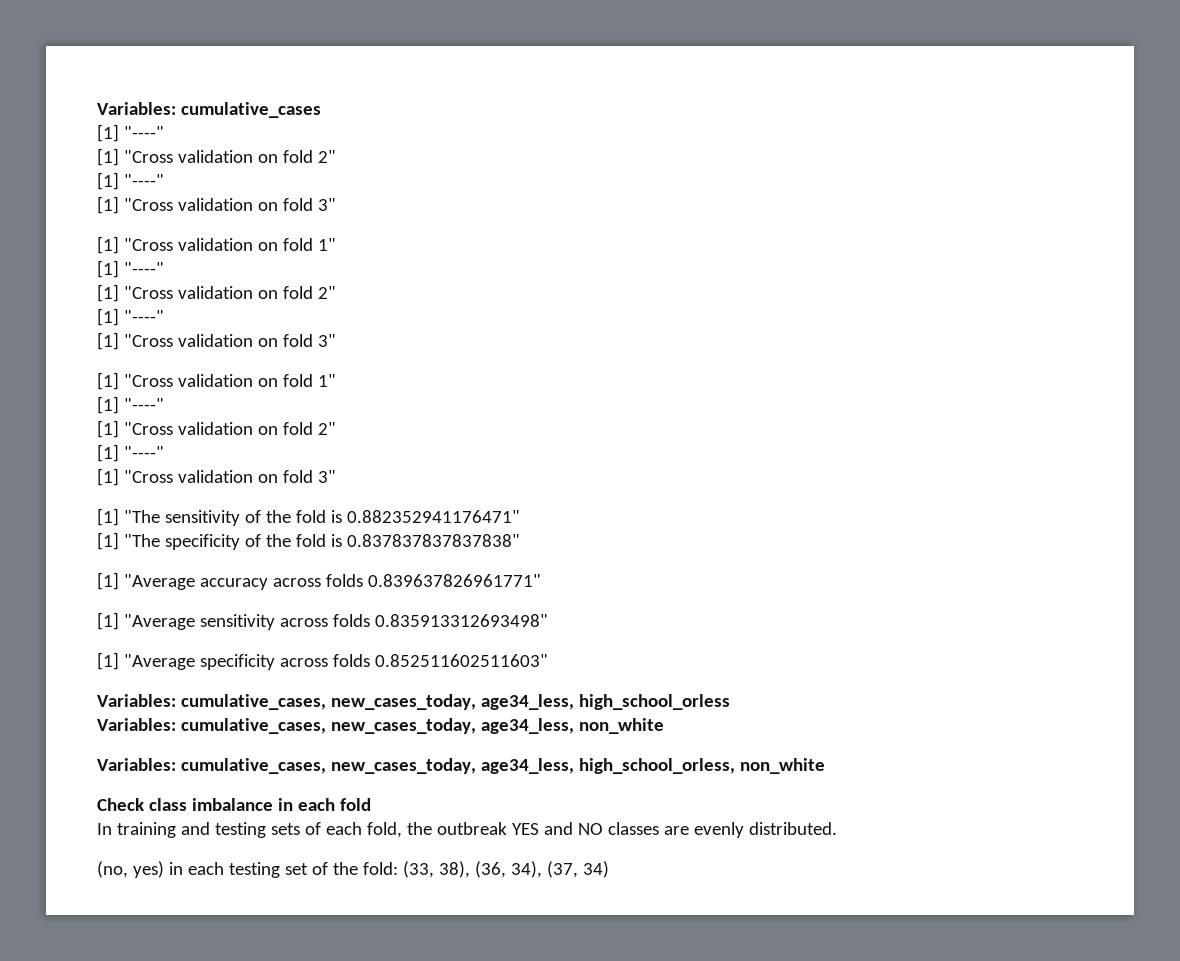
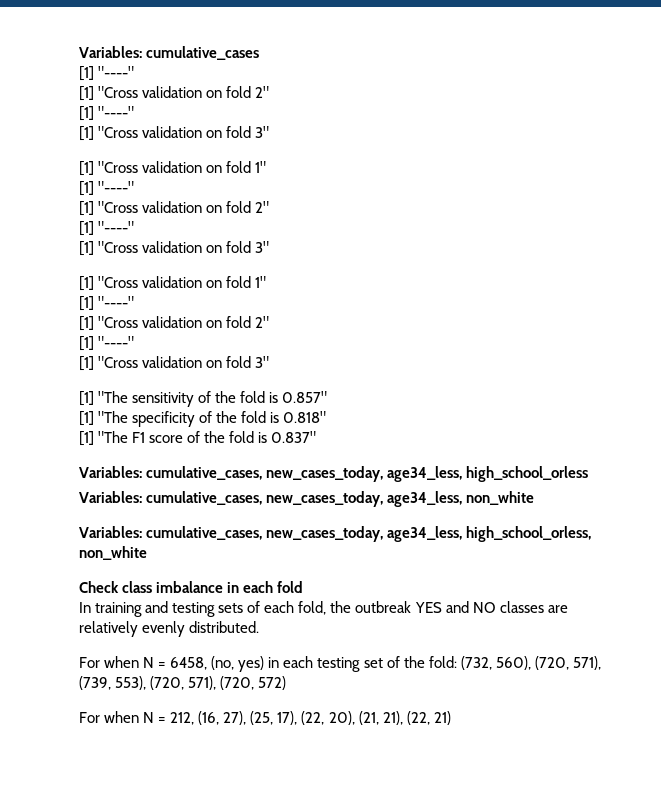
[346,510,520,523] 0.882352941176471" -> [282,391,328,403] 0.857"
[346,534,520,547] [97,572,541,590] [97,612,548,630] [97,652,548,670] 0.837837837837838" // [1] "Average accuracy across folds 0.839637826961771" // [1] "Average sensitivity across folds 0.835913312693498" // [1] "Average specificity across folds 0.852511602511603" -> [283,411,327,423] [79,431,317,446] 0.818" // [1] "The F1 score of the fold is 0.837"
(689, 830) none -> [79,621,138,637] relatively
(837, 828) none -> [79,656,208,670] For when N = 6458,
[402,861,609,878] (33, 38), (36, 34), (37, 34) -> [460,656,601,670] [79,676,287,690] [79,711,451,725] (732, 560), (720, 571), (739, 553), (720, 571), (720, 572) // For when N = 212, (16, 27), (25, 17), (22, 20), (21, 21), (22, 21)

